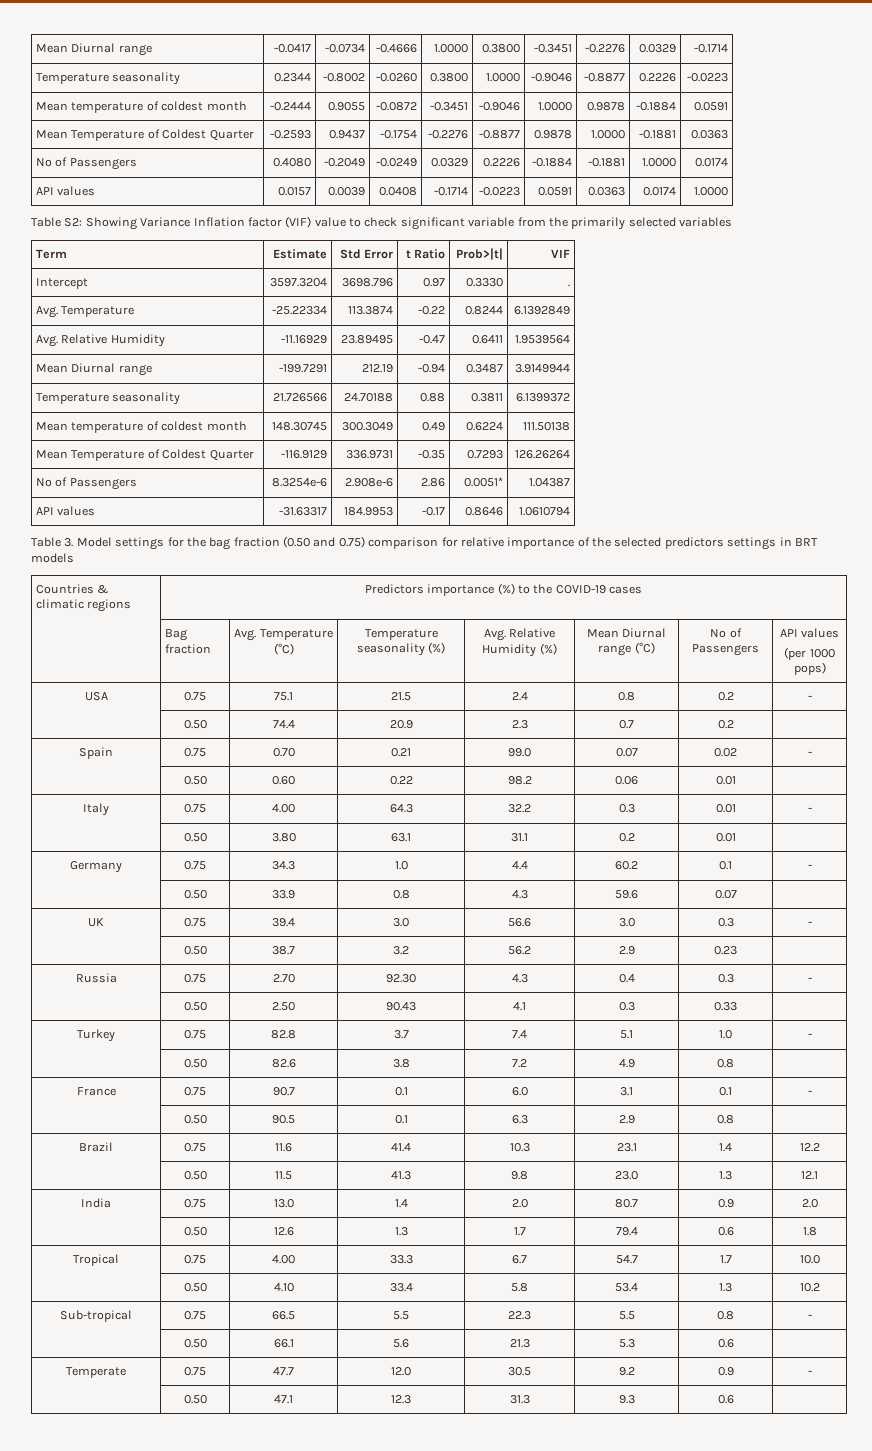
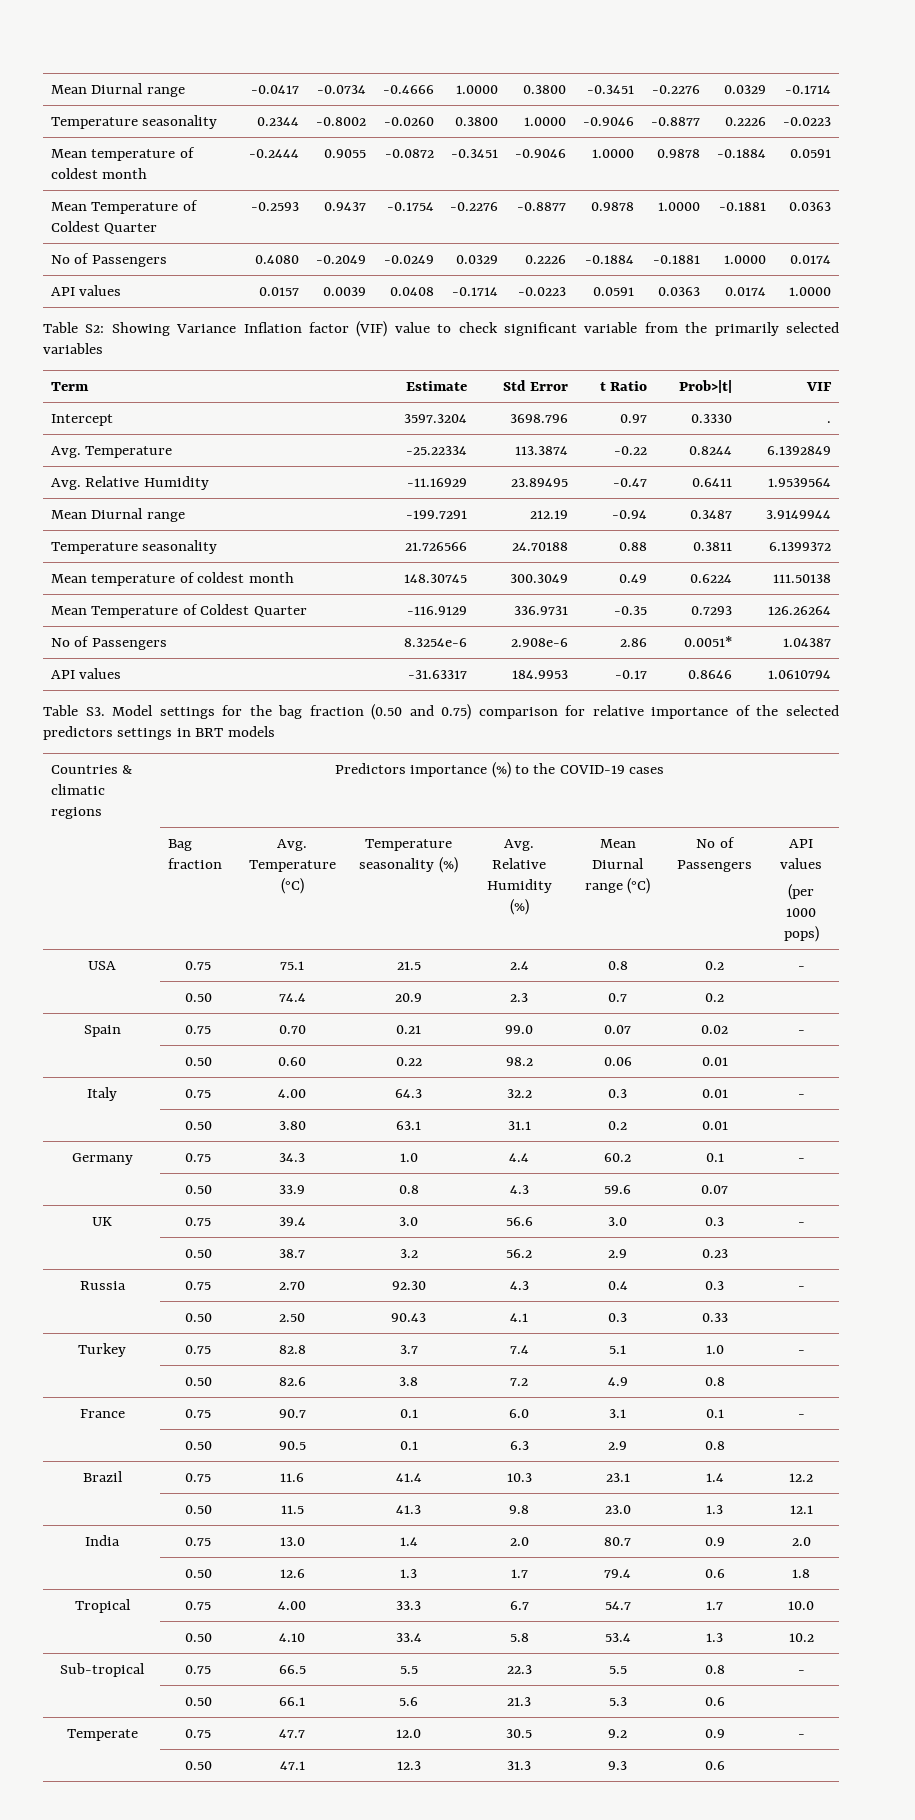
[64,538,74,547] 3. -> [85,707,105,716] S3.

